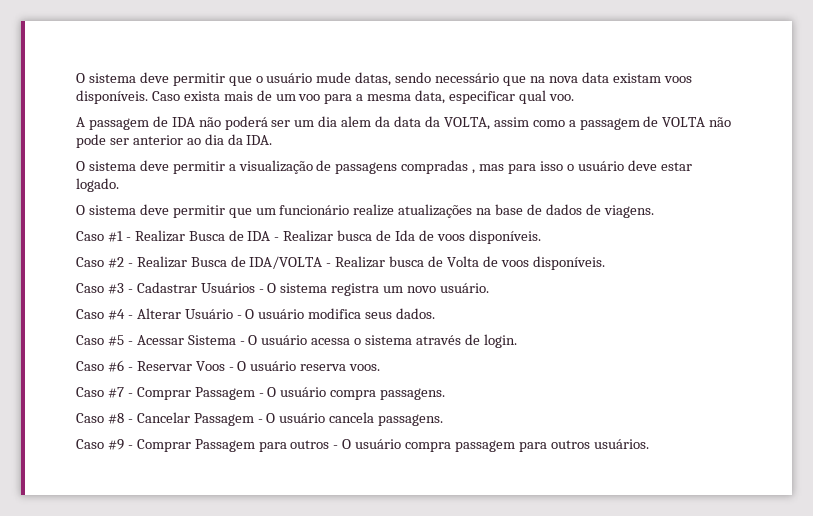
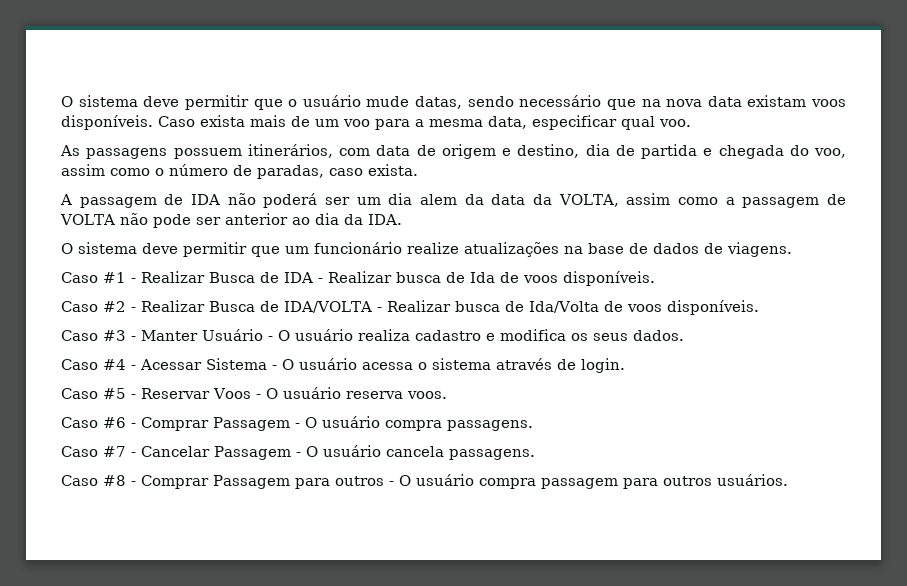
(574, 97) none -> [60,144,846,159] [61,164,418,179] // As passagens possuem itinerários, com data de origem e destino, dia de partida e chegada do voo, assim como o número de paradas, caso exista.
[76,160,692,174] [76,178,119,192] // O sistema deve permitir a visualização de passagens compradas , mas para isso o usuário deve estar logado. -> (402, 219) none
[447,256,480,267] Volta -> [528,301,599,313] Ida/Volta
[136,282,490,296] [76,308,362,320] Cadastrar Usuários - O sistema registra um novo usuário. // Caso #4 - Alterar Usuário - O usuário modifica -> [141,329,588,341] Manter Usuário - O usuário realiza cadastro e modifica os
[107,335,124,346] #5 -> [103,359,126,370] #4
[107,360,124,372] #6 -> [103,388,126,399] #5
[107,387,124,398] #7 -> [103,417,126,428] #6
[107,413,124,424] #8 -> [103,446,126,457] #7
[107,439,124,450] #9 -> [103,475,126,486] #8

